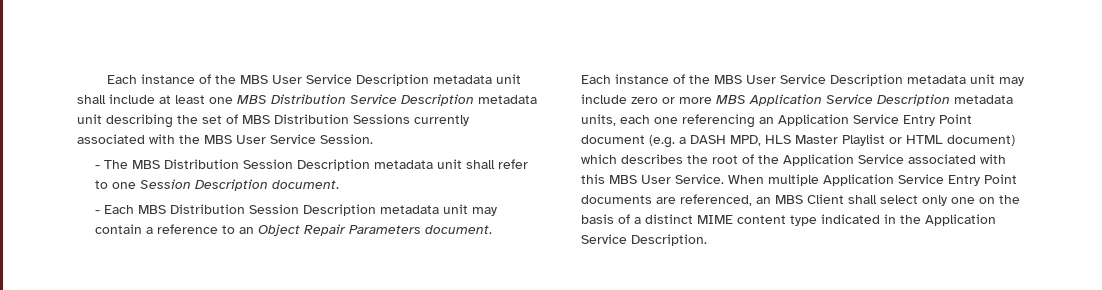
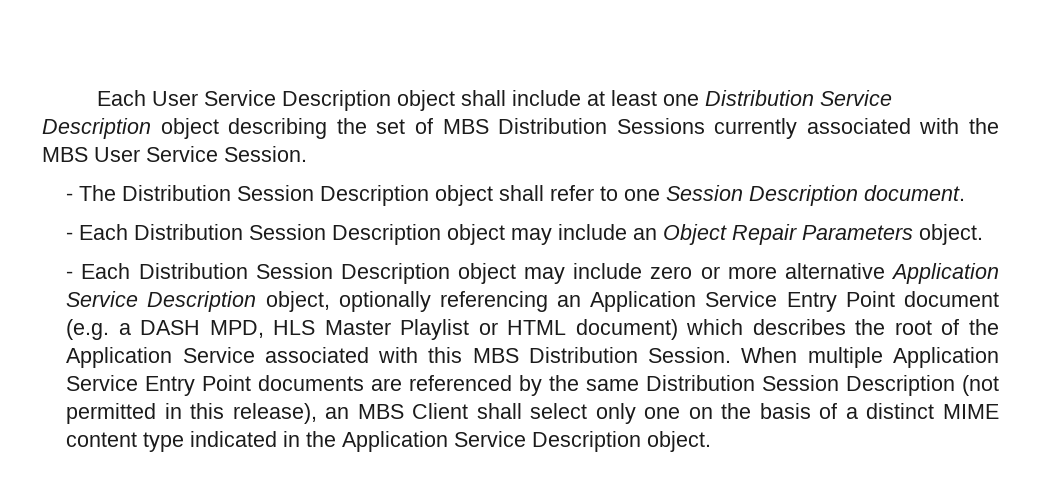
[107,74,522,86] Each instance of the MBS User Service Description metadata unit -> [97,90,456,111] Each User Service Description object
[237,95,267,104] MBS -> (700, 100) none
[478,95,537,104] [77,114,102,124] metadata unit -> [160,118,219,139] object
[132,159,463,171] MBS Distribution Session Description metadata unit -> [122,185,494,206] Distribution Session Description object
[138,204,498,216] [95,224,493,236] [581,74,996,86] MBS Distribution Session Description metadata unit may contain a reference to an Object Repair Parameters document. // Each instance of the MBS User Service Description metadata unit -> [134,224,984,245] [66,263,516,284] Distribution Session Description object may include an Object Repair Parameters object. // - Each Distribution Session Description object
[716,94,1014,106] [581,114,679,126] MBS Application Service Description metadata units, each one -> [784,263,999,284] [66,291,431,312] alternative Application Service Description object, optionally
[641,174,725,184] User Service. -> [528,347,732,363] Distribution Session.
[680,194,753,206] referenced, -> [409,375,999,396] [66,403,317,424] referenced by the same Distribution Session Description (not permitted in this release),
[631,234,708,246] Description. -> [532,431,712,452] Description object.

